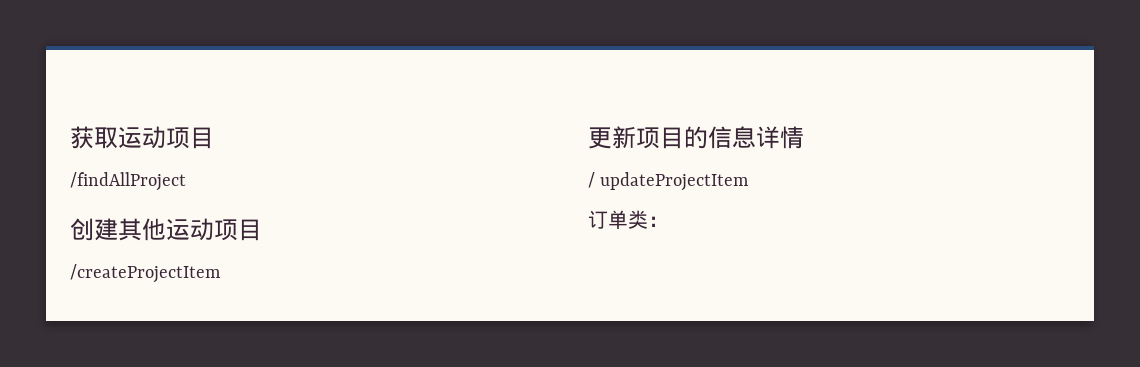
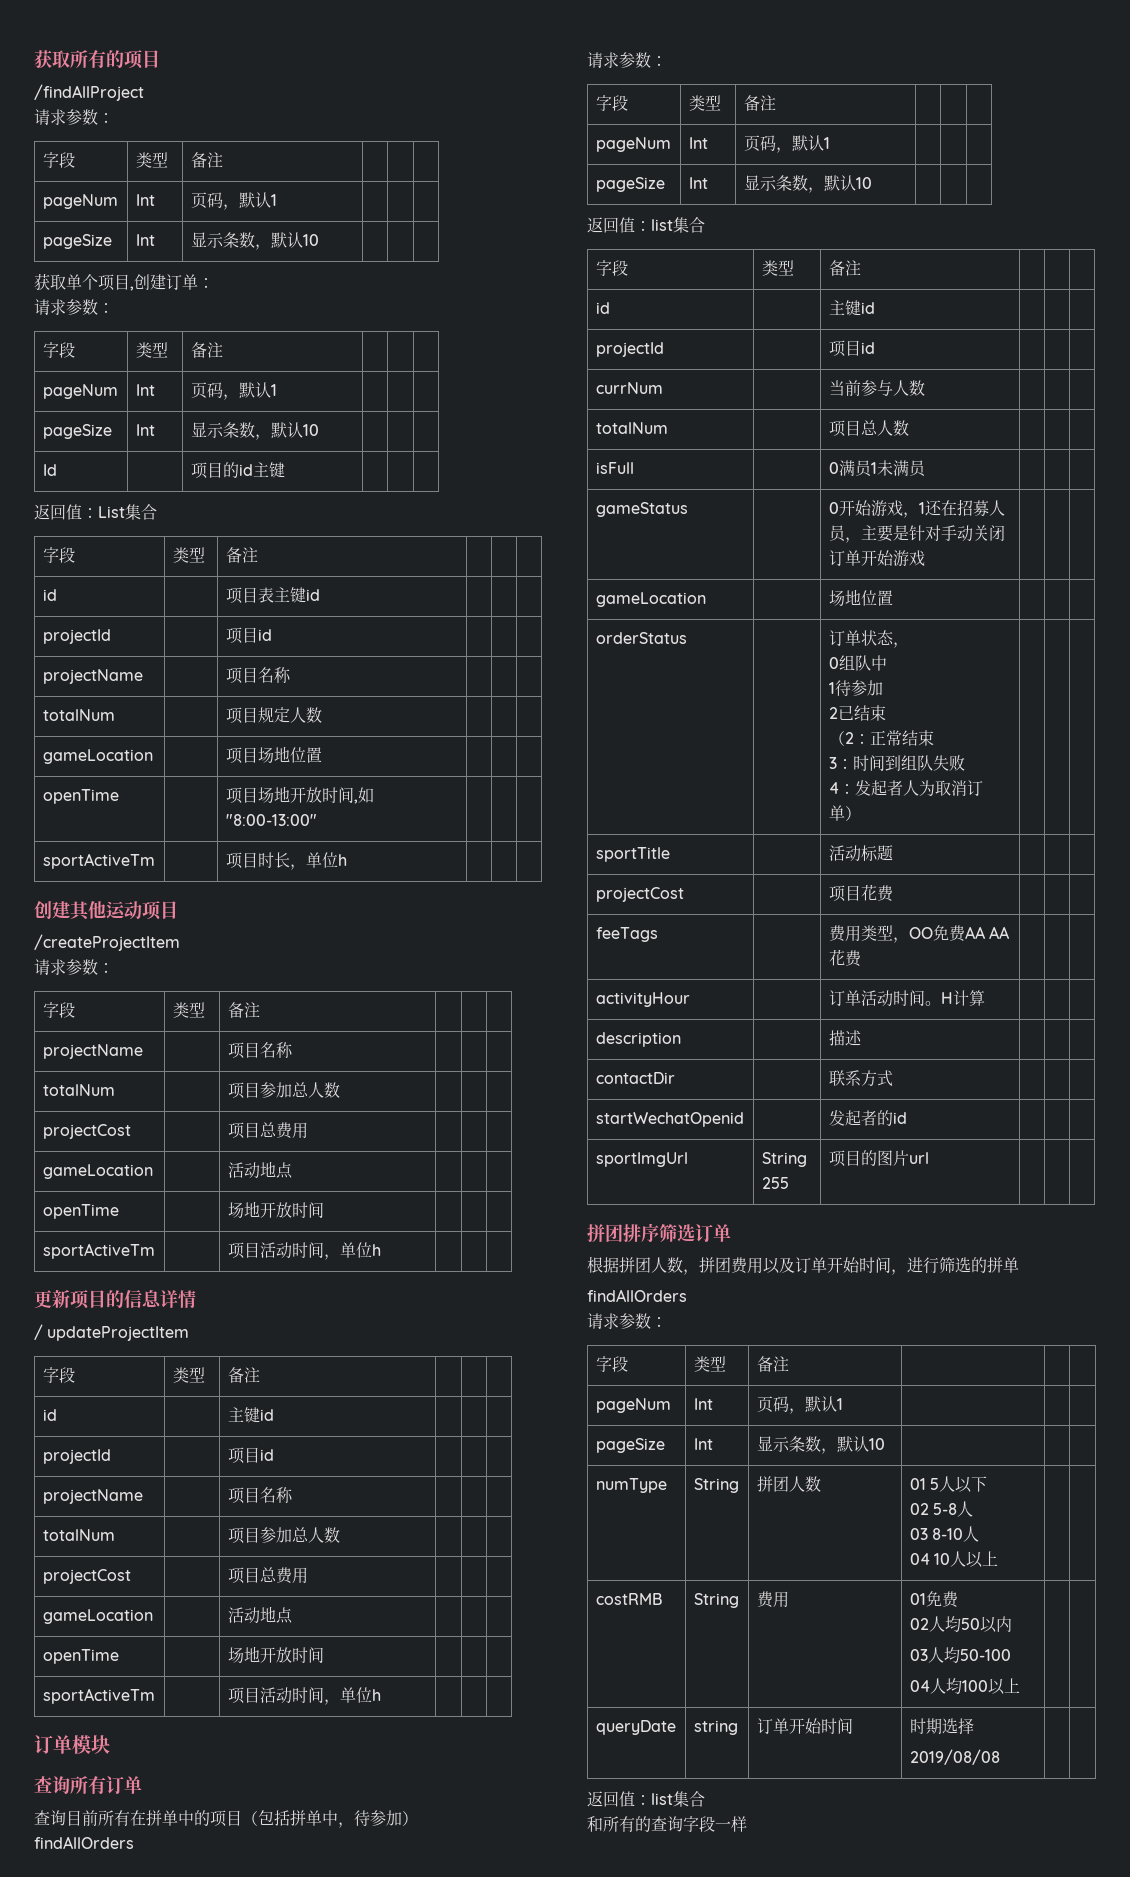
[70,126,166,149] 获取运动 -> [34,50,124,68] 获取所有的
(186, 181) none -> [34,109,114,125] [42,152,75,168] [135,152,168,168] [190,152,223,168] [42,194,118,209] [135,194,155,206] [190,192,277,210] [42,234,112,249] [135,234,155,246] [190,232,319,250] [34,273,214,291] [34,299,114,315] [42,342,75,358] [135,342,168,358] [190,342,223,358] [42,384,118,399] [135,384,155,396] [190,382,277,400] [42,424,112,439] [135,424,155,436] [190,422,319,440] [42,464,57,476] [190,462,285,479] [34,504,157,520] [42,547,75,563] [172,547,205,563] [225,547,258,563] [42,589,57,601] [225,587,320,604] [42,629,111,644] [225,627,272,644] [42,669,143,684] [225,667,291,684] [42,709,115,721] [225,707,322,724] [42,749,153,764] [225,746,322,764] [42,789,119,804] [225,786,374,804] [225,814,317,826] [42,853,155,869] [225,852,347,870] // 请求参数： // 字段 | 类型 | 备注 | | | // pageNum | Int | 页码，默认1 | | | // pageSize | Int | 显示条数，默认10 | | | // 获取单个项目,创建订单： // 请求参数： // 字段 | 类型 | 备注 | | | // pageNum | Int | 页码，默认1 | | | // pageSize | Int | 显示条数，默认10 | | | // Id | | 项目的id主键 | | | // 返回值：List集合 // 字段 | 类型 | 备注 | | | // id | | 项目表主键id | | | // projectId | | 项目id | | | // projectName | | 项目名称 | | | // totalNum | | 项目规定人数 | | | // gameLocation | | 项目场地位置 | | | // openTime | | 项目场地开放时间,如"8:00-13:00" | | | // sportActiveTm | | 项目时长，单位h | | |
(221, 273) none -> [34,959,114,975] [42,1002,75,1018] [172,1002,205,1018] [227,1002,260,1018] [42,1044,143,1059] [227,1042,293,1059] [42,1084,115,1096] [227,1082,340,1099] [42,1124,131,1139] [227,1122,308,1139] [42,1164,153,1179] [227,1161,293,1179] [42,1204,119,1219] [227,1201,324,1218] [42,1243,155,1259] [227,1242,381,1260] // 请求参数： // 字段 | 类型 | 备注 | | | // projectName | | 项目名称 | | | // totalNum | | 项目参加总人数 | | | // projectCost | | 项目总费用 | | | // gameLocation | | 活动地点 | | | // openTime | | 场地开放时间 | | | // sportActiveTm | | 项目活动时间，单位h | | |
[588,210,668,229] // 订单类： -> [42,1367,75,1383] [172,1367,205,1383] [227,1367,260,1383] [42,1409,57,1421] [227,1407,274,1423] [42,1449,111,1464] [227,1447,274,1464] [42,1489,143,1504] [227,1487,293,1504] [42,1529,115,1541] [227,1527,340,1544] [42,1569,131,1584] [227,1567,308,1584] [42,1609,153,1624] [227,1606,293,1624] [42,1649,119,1664] [227,1646,324,1663] [42,1688,155,1704] [227,1687,381,1705] [34,1735,110,1754] [34,1776,142,1794] [34,1810,418,1828] [34,1836,134,1849] [587,52,667,68] [595,95,628,111] [688,95,721,111] [743,95,776,111] [595,137,671,152] [688,137,708,149] [743,135,830,153] [595,177,665,192] [688,177,708,189] [743,175,872,193] [587,217,705,233] [595,260,628,276] [761,260,794,276] [828,260,861,276] [595,302,610,314] [828,300,875,316] [595,342,664,357] [828,340,875,357] [595,382,663,394] [828,380,925,396] [595,422,668,434] [828,420,909,437] [595,462,634,474] [828,460,926,477] [595,502,688,517] [828,499,1005,518] [828,525,1005,543] [828,550,925,567] [595,592,706,607] [828,589,893,606] [595,632,687,644] [828,630,909,648] [828,655,887,671] [828,680,883,696] [828,705,886,721] [828,730,934,746] [828,755,965,771] [828,780,983,796] [828,805,861,821] [595,847,670,862] [828,845,893,862] [595,887,684,902] [828,884,894,902] [595,927,658,942] [828,925,1009,943] [828,949,862,967] [595,992,690,1007] [828,990,985,1007] [595,1032,681,1047] [828,1030,862,1046] [595,1072,675,1084] [828,1070,893,1087] [595,1112,744,1127] [828,1110,907,1126] [595,1152,688,1167] [761,1152,807,1167] [761,1177,789,1189] [828,1150,929,1167] [587,1223,731,1243] [587,1256,1019,1275] [587,1289,687,1302] [587,1313,667,1329] [595,1356,628,1372] [693,1356,726,1372] [756,1356,789,1372] [595,1398,671,1413] [693,1398,713,1410] [756,1396,843,1414] [595,1438,665,1453] [693,1438,713,1450] [756,1436,885,1454] [595,1478,667,1493] [693,1478,739,1493] [756,1476,821,1492] [909,1476,987,1493] [909,1501,973,1517] [909,1526,979,1542] [909,1551,998,1568] [595,1593,662,1605] [693,1593,739,1608] [756,1591,789,1608] [909,1591,959,1608] [909,1616,1012,1633] [909,1647,1011,1664] [909,1678,1020,1695] [595,1720,676,1735] [693,1720,738,1735] [756,1718,853,1734] [909,1718,974,1734] [909,1749,1000,1765] [587,1791,705,1807] [587,1816,747,1832] // 字段 | 类型 | 备注 | | | // id | | 主键id | | | // projectId | | 项目id | | | // projectName | | 项目名称 | | | // totalNum | | 项目参加总人数 | | | // projectCost | | 项目总费用 | | | // gameLocation | | 活动地点 | | | // openTime | | 场地开放时间 | | | // sportActiveTm | | 项目活动时间，单位h | | | // 订单模块 // 查询所有订单 // 查询目前所有在拼单中的项目（包括拼单中，待参加） // findAllOrders // 请求参数： // 字段 | 类型 | 备注 | | | // pageNum | Int | 页码，默认1 | | | // pageSize | Int | 显示条数，默认10 | | | // 返回值：list集合 // 字段 | 类型 | 备注 | | | // id | | 主键id | | | // projectId | | 项目id | | | // currNum | | 当前参与人数 | | | // totalNum | | 项目总人数 | | | // isFull | | 0满员1未满员 | | | // gameStatus | | 0开始游戏，1还在招募人员，主要是针对手动关闭订单开始游戏 | | | // gameLocation | | 场地位置 | | | // orderStatus | | 订单状态， // 0组队中 // 1待参加 // 2已结束 // （2：正常结束 // 3：时间到组队失败 // 4：发起者人为取消订单） | | | // sportTitle | | 活动标题 | | | // projectCost | | 项目花费 | | | // feeTags | | 费用类型，OO免费AA AA花费 | | | // activityHour | | 订单活动时间。H计算 | | | // description | | 描述 | | | // contactDir | | 联系方式 | | | // startWechatOpenid | | 发起者的id | | | // sportImgUrl | String 255 | 项目的图片url | | | // 拼团排序筛选订单 // 根据拼团人数，拼团费用以及订单开始时间，进行筛选的拼单 // findAllOrders // 请求参数： // 字段 | 类型 | 备注 | | | // pageNum | Int | 页码，默认1 | | | // pageSize | Int | 显示条数，默认10 | | | // numType | String | 拼团人数 | 01 5人以下 // 02 5-8人 // 03 8-10人 // 04 10人以上 | | // costRMB | String | 费用 | 01免费 // 02人均50以内 // 03人均50-100 // 04人均100以上 | | // queryDate | string | 订单开始时间 | 时期选择 // 2019/08/08 | | // 返回值：list集合 // 和所有的查询字段一样

